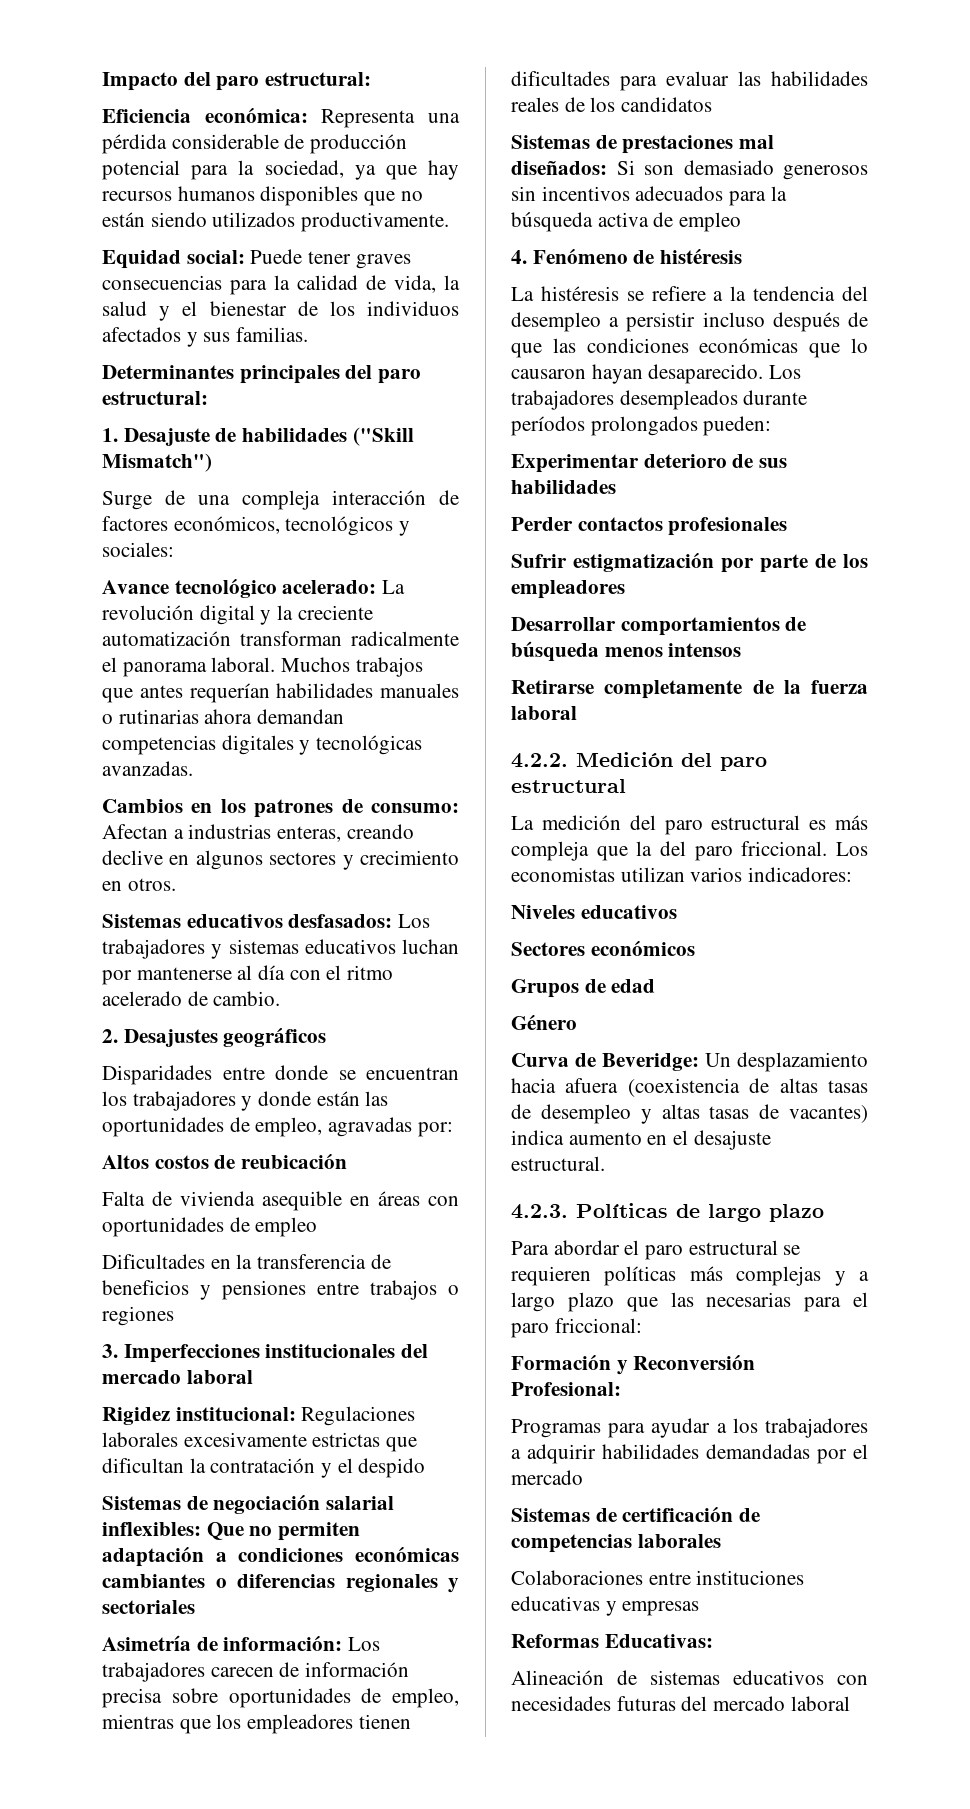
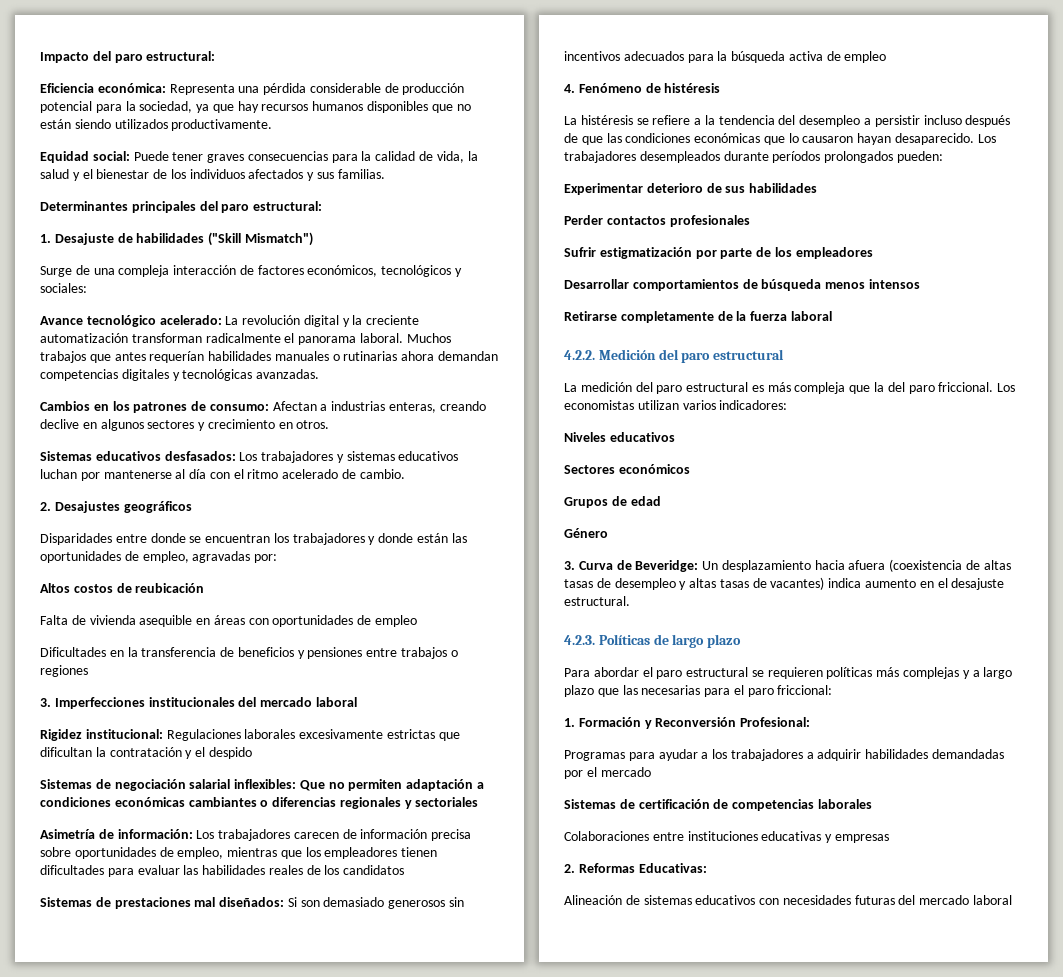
(577, 1022) none -> [564,561,575,570] 3.
(642, 1325) none -> [564,718,575,727] 1.
(700, 1608) none -> [564,864,575,873] 2.

